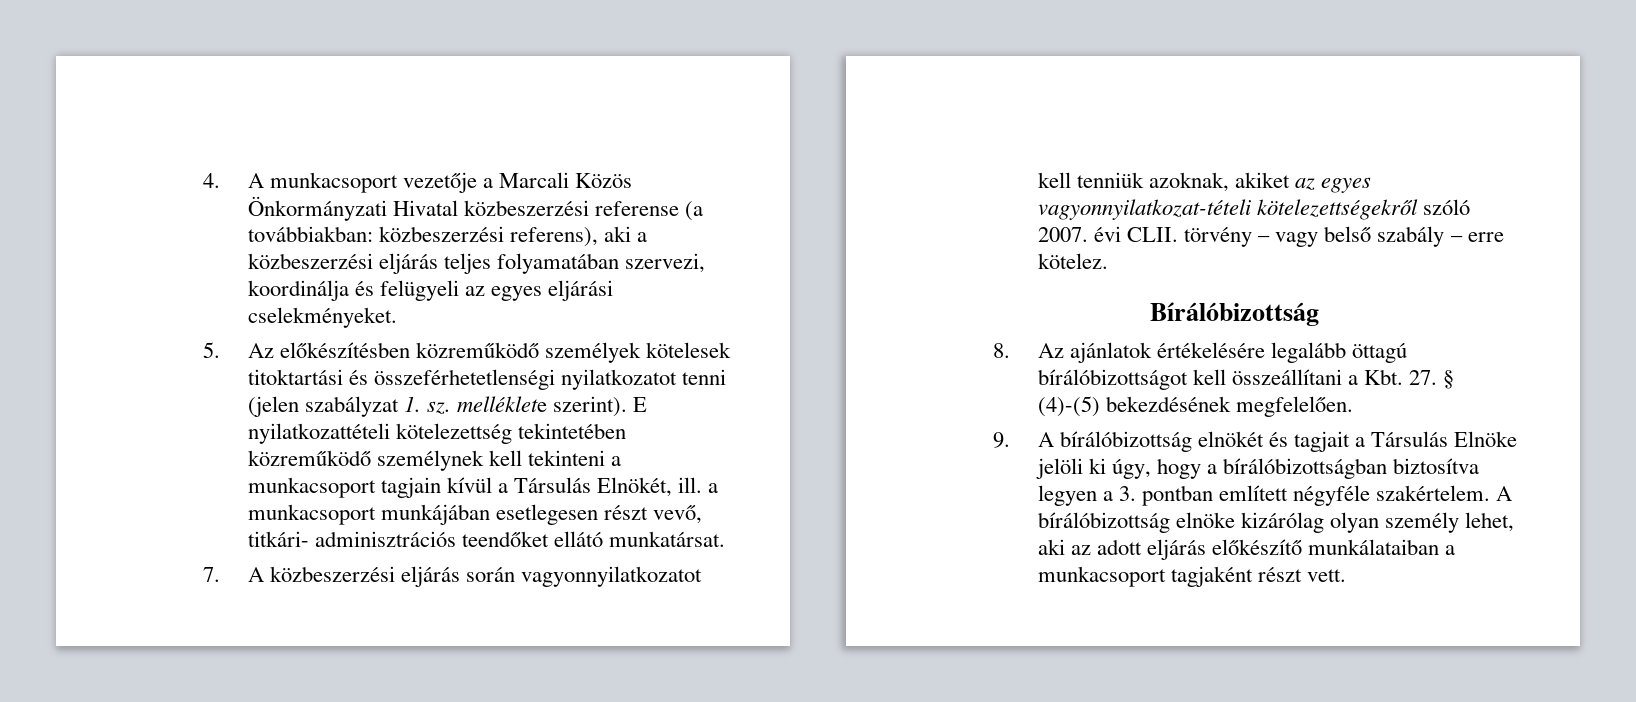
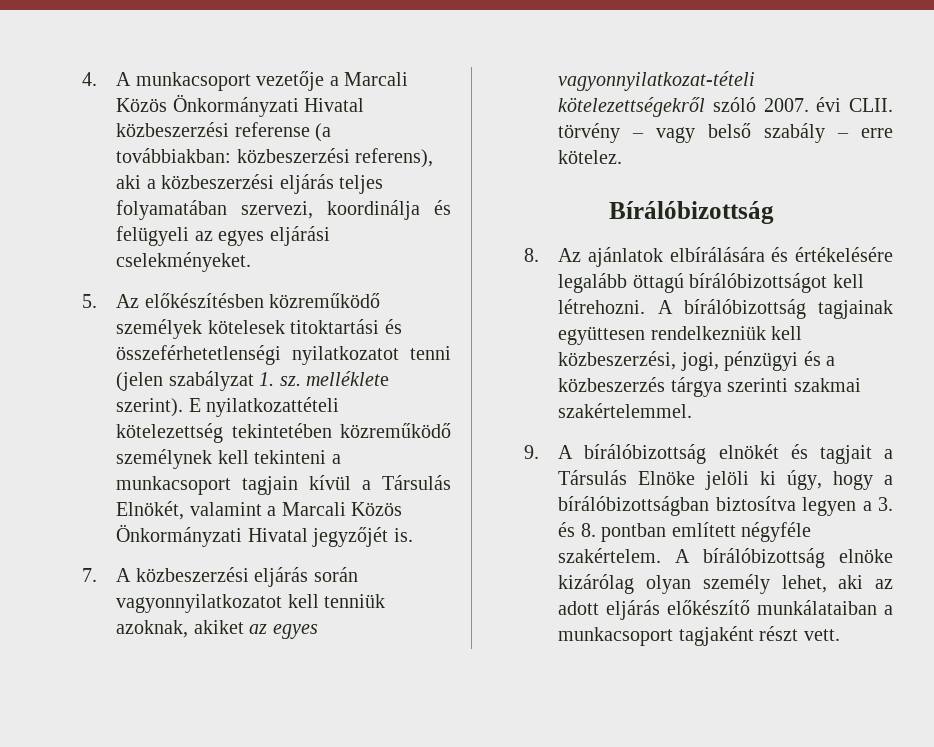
[678,477,719,493] [247,504,703,525] [247,531,726,547] ill. a munkacsoport munkájában esetlegesen részt vevő, titkári- adminisztrációs teendőket ellátó munkatársat. -> [189,502,402,516] [116,524,413,547] valamint a Marcali Közös Önkormányzati Hivatal jegyzőjét is.
(1152, 352) none -> [669,247,789,262] elbírálására és
[1232,369,1455,389] [1037,396,1354,417] összeállítani a Kbt. 27. § (4)-(5) bekezdésének megfelelően. -> [558,299,893,319] [558,326,803,345] [558,351,835,371] [558,377,861,397] [558,403,693,418] létrehozni. A bírálóbizottság tagjainak együttesen rendelkezniük kell közbeszerzési, jogi, pénzügyi és a közbeszerzés tárgya szerinti szakmai szakértelemmel.
(1137, 493) none -> [558,522,596,537] és 8.

